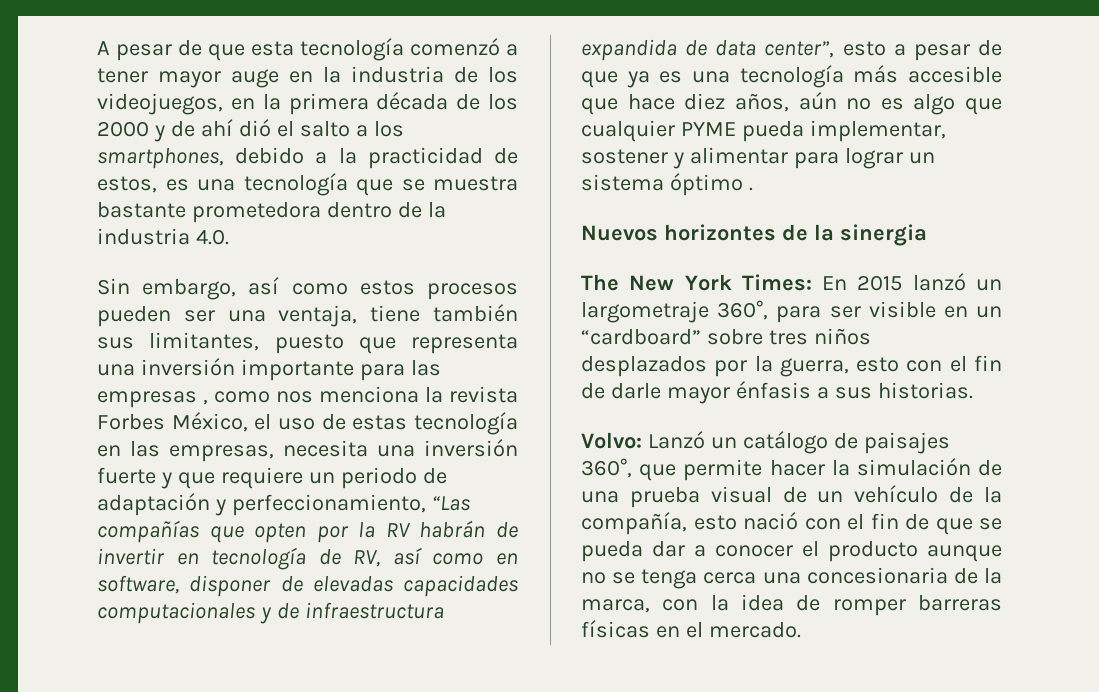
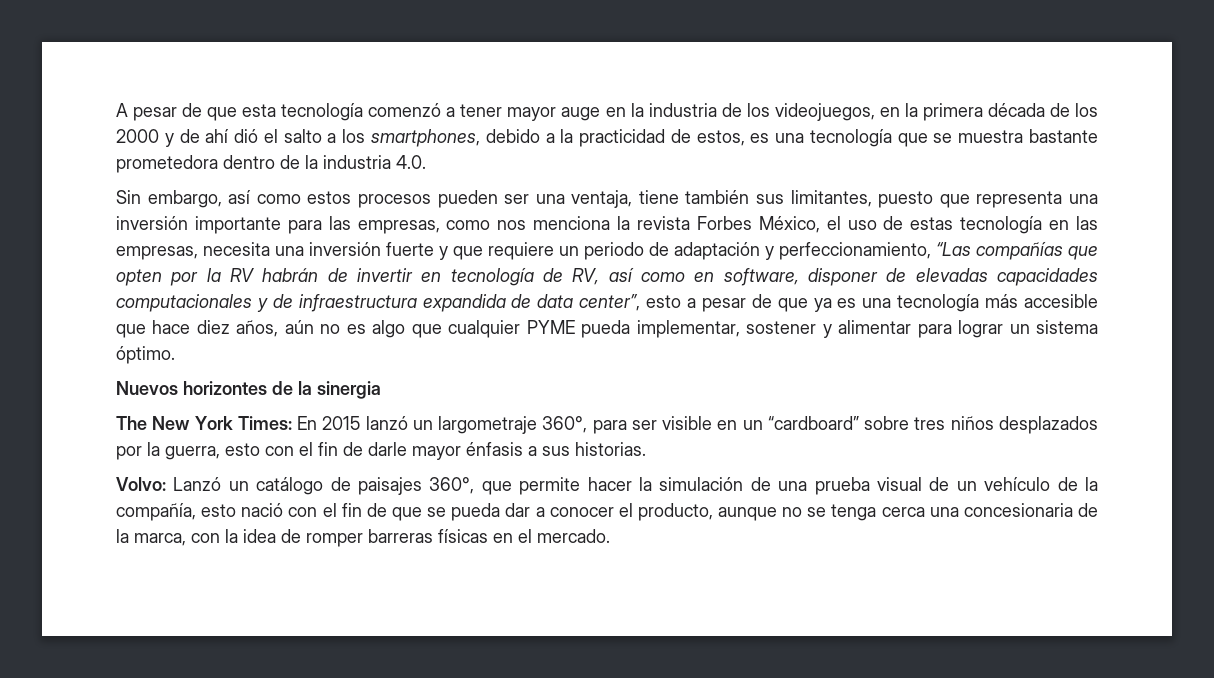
[97,391,208,408] empresas , -> [357,220,440,234] empresas,
[669,173,753,196] óptimo . -> [116,346,175,364] óptimo.
[828,541,918,562] producto -> [637,503,713,521] producto,

